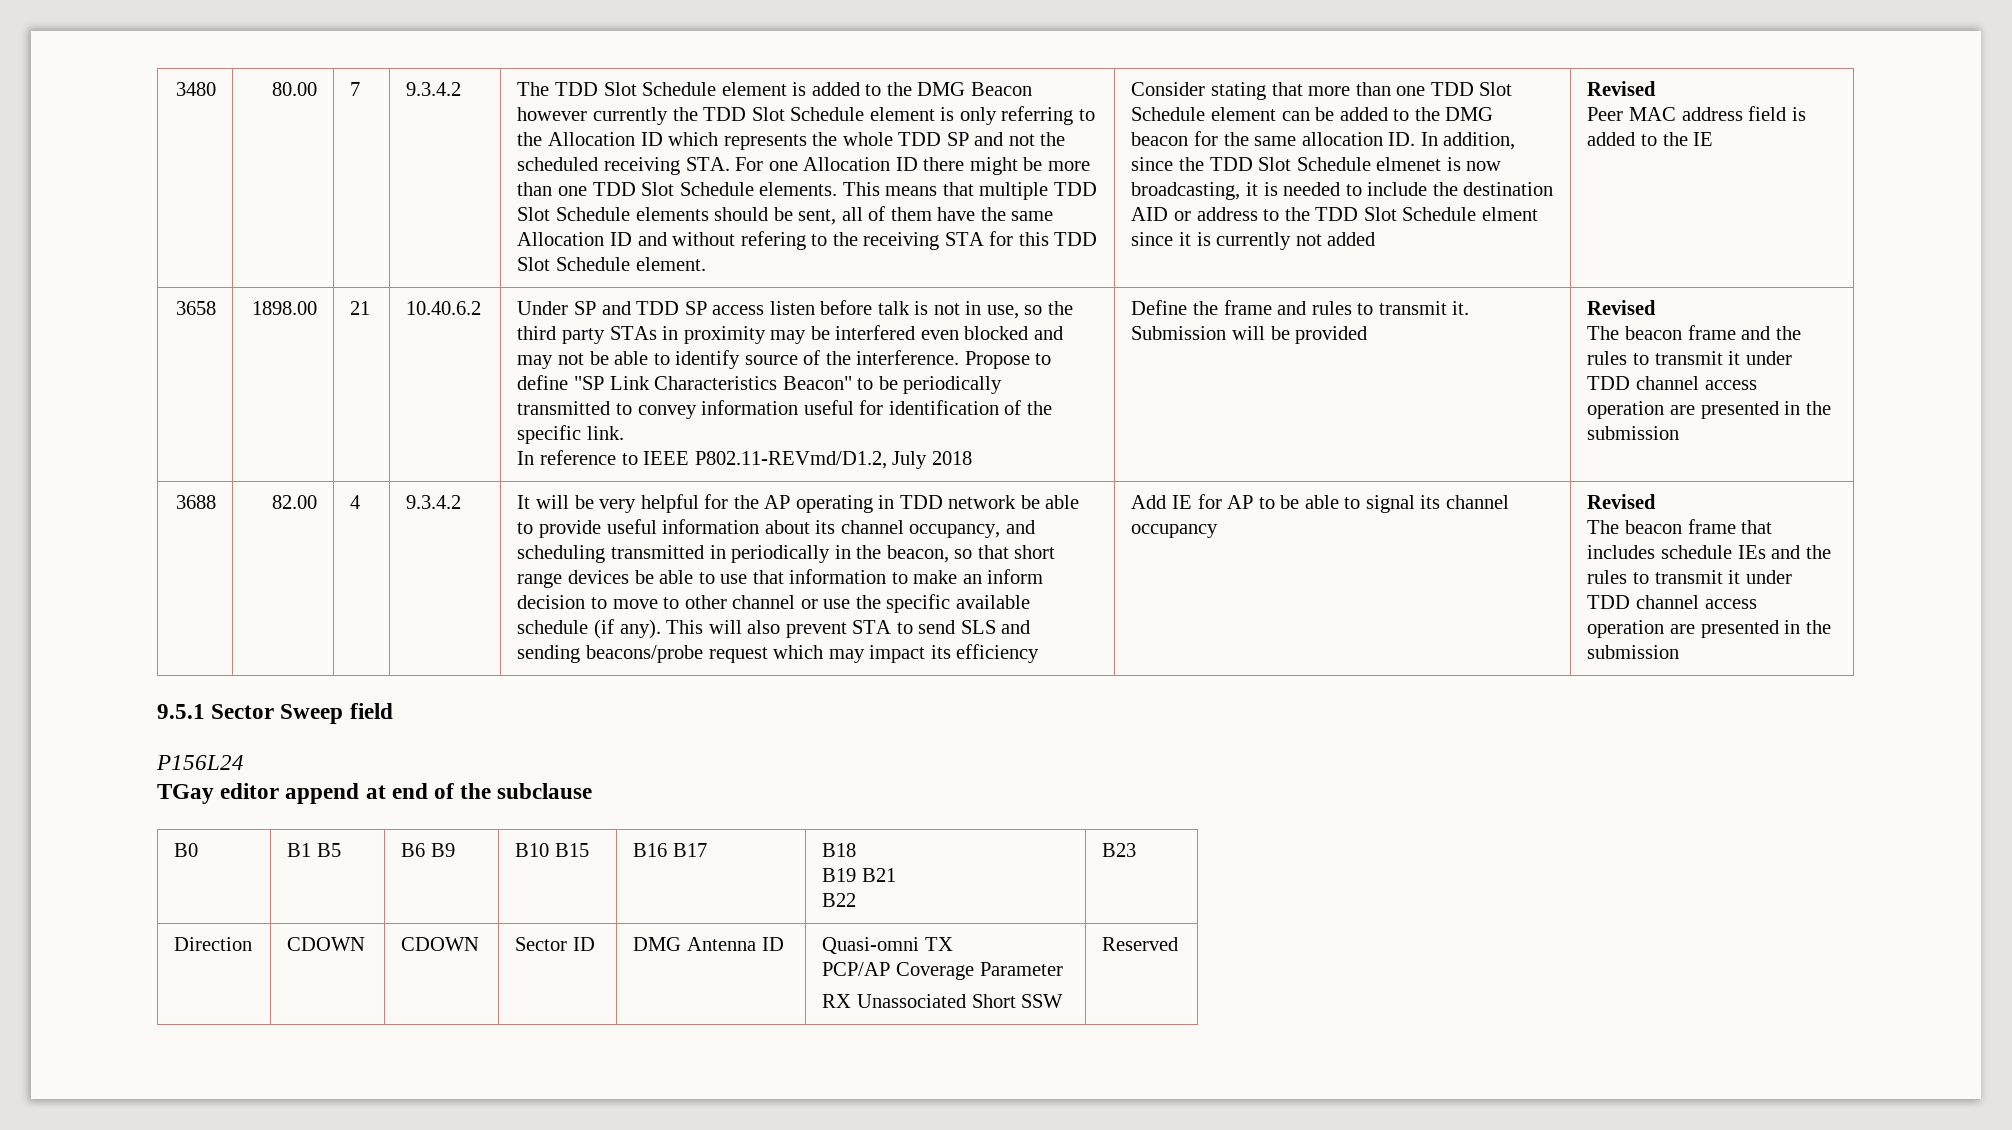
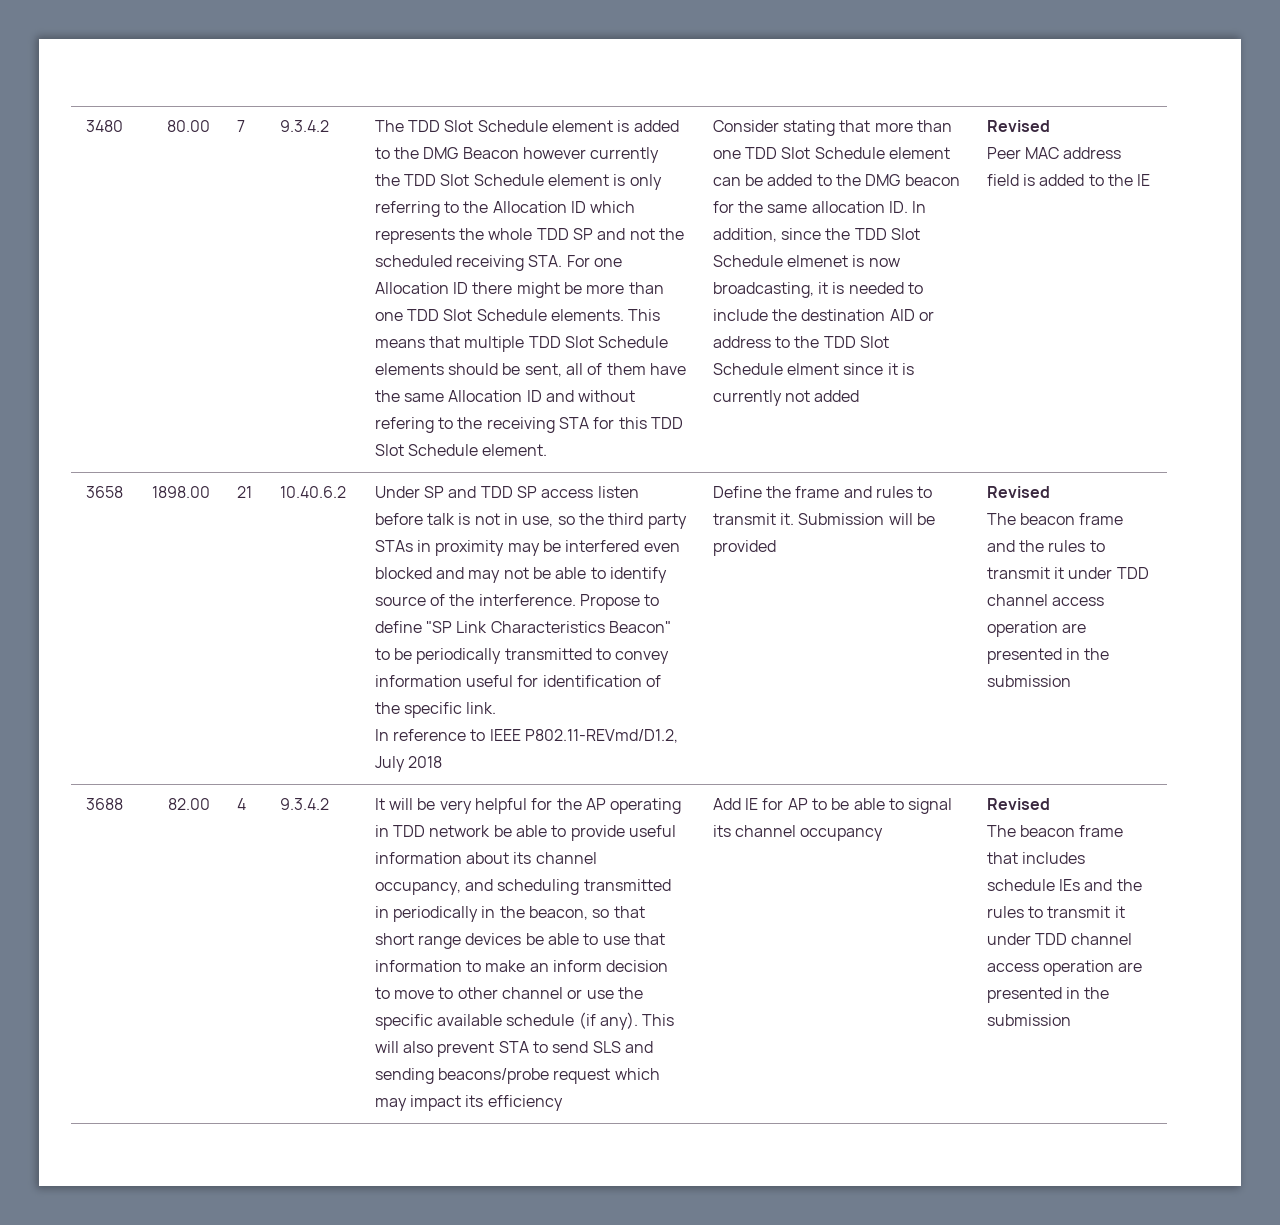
[157,703,393,724] [156,755,244,770] [157,783,593,804] [174,843,199,857] [287,843,342,857] [401,843,456,857] [515,843,590,857] [633,843,708,857] [822,843,857,857] [822,868,897,882] [822,893,857,907] [1102,843,1137,857] [174,937,253,951] [287,937,366,951] [401,937,480,951] [515,937,596,951] [633,937,784,951] [822,937,954,954] [822,962,1063,980] [822,994,1064,1008] [1102,937,1179,951] // 9.5.1 Sector Sweep field // P156L24 // TGay editor append at end of the subclause // B0 | B1 B5 | B6 B9 | B10 B15 | B16 B17 | B18 // B19 B21 // B22 | B23 // Direction | CDOWN | CDOWN | Sector ID | DMG Antenna ID | Quasi-omni TX // PCP/AP Coverage Parameter // RX Unassociated Short SSW | Reserved -> (1071, 1020) none

